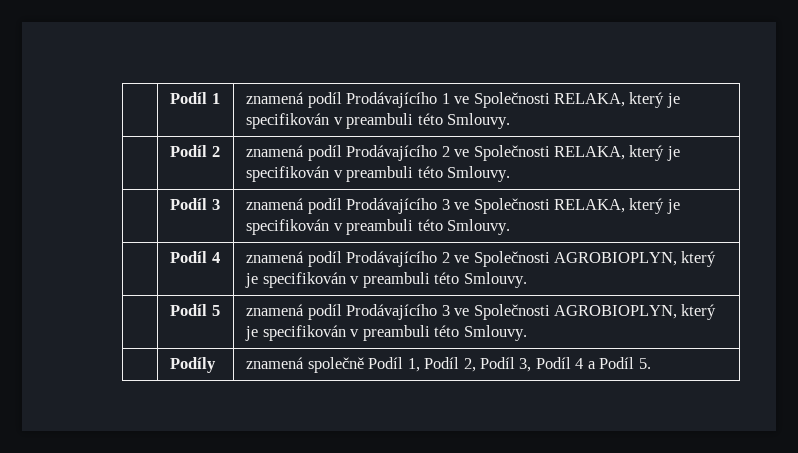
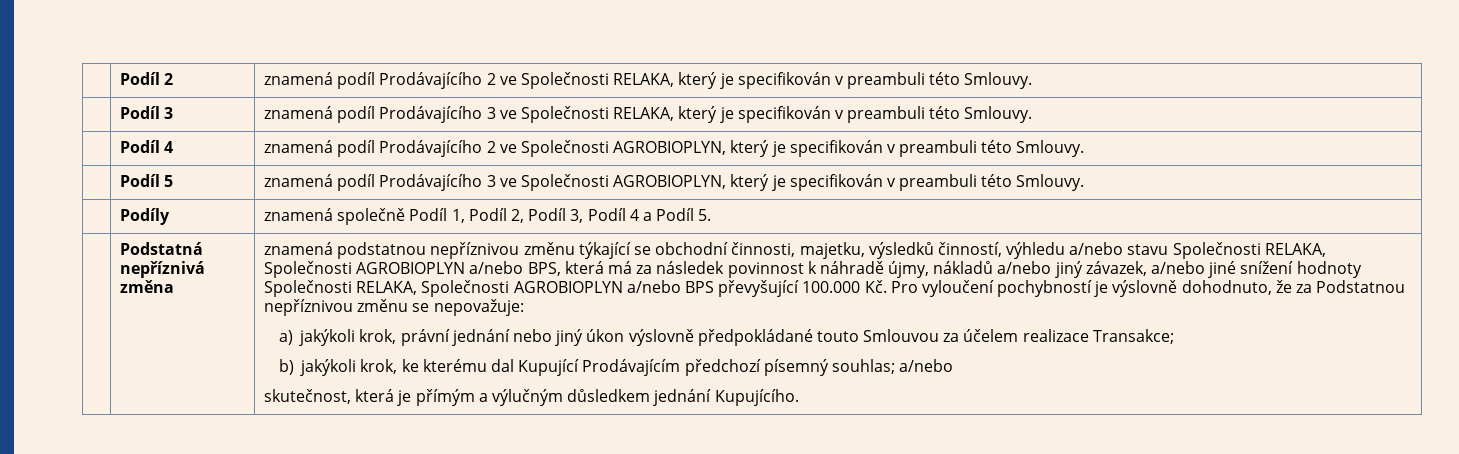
[170,92,220,104] [246,92,680,108] [246,113,511,129] | Podíl 1 | znamená podíl Prodávajícího 1 ve Společnosti RELAKA, který je specifikován v preambuli této Smlouvy. // -> (120, 78) none
(651, 363) none -> [120,242,204,255] [120,261,206,278] [120,280,175,293] [264,242,1326,259] [264,261,1362,278] [264,280,1406,297] [264,299,524,316] [278,329,1174,346] [278,359,954,376] [264,389,799,406] // | Podstatná nepříznivá změna | znamená podstatnou nepříznivou změnu týkající se obchodní činnosti, majetku, výsledků činností, výhledu a/nebo stavu Společnosti RELAKA, Společnosti AGROBIOPLYN a/nebo BPS, která má za následek povinnost k náhradě újmy, nákladů a/nebo jiný závazek, a/nebo jiné snížení hodnoty Společnosti RELAKA, Společnosti AGROBIOPLYN a/nebo BPS převyšující 100.000 Kč. Pro vyloučení pochybností je výslovně dohodnuto, že za Podstatnou nepříznivou změnu se nepovažuje: // a) jakýkoli krok, právní jednání nebo jiný úkon výslovně předpokládané touto Smlouvou za účelem realizace Transakce; // b) jakýkoli krok, ke kterému dal Kupující Prodávajícím předchozí písemný souhlas; a/nebo // skutečnost, která je přímým a výlučným důsledkem jednání Kupujícího.

